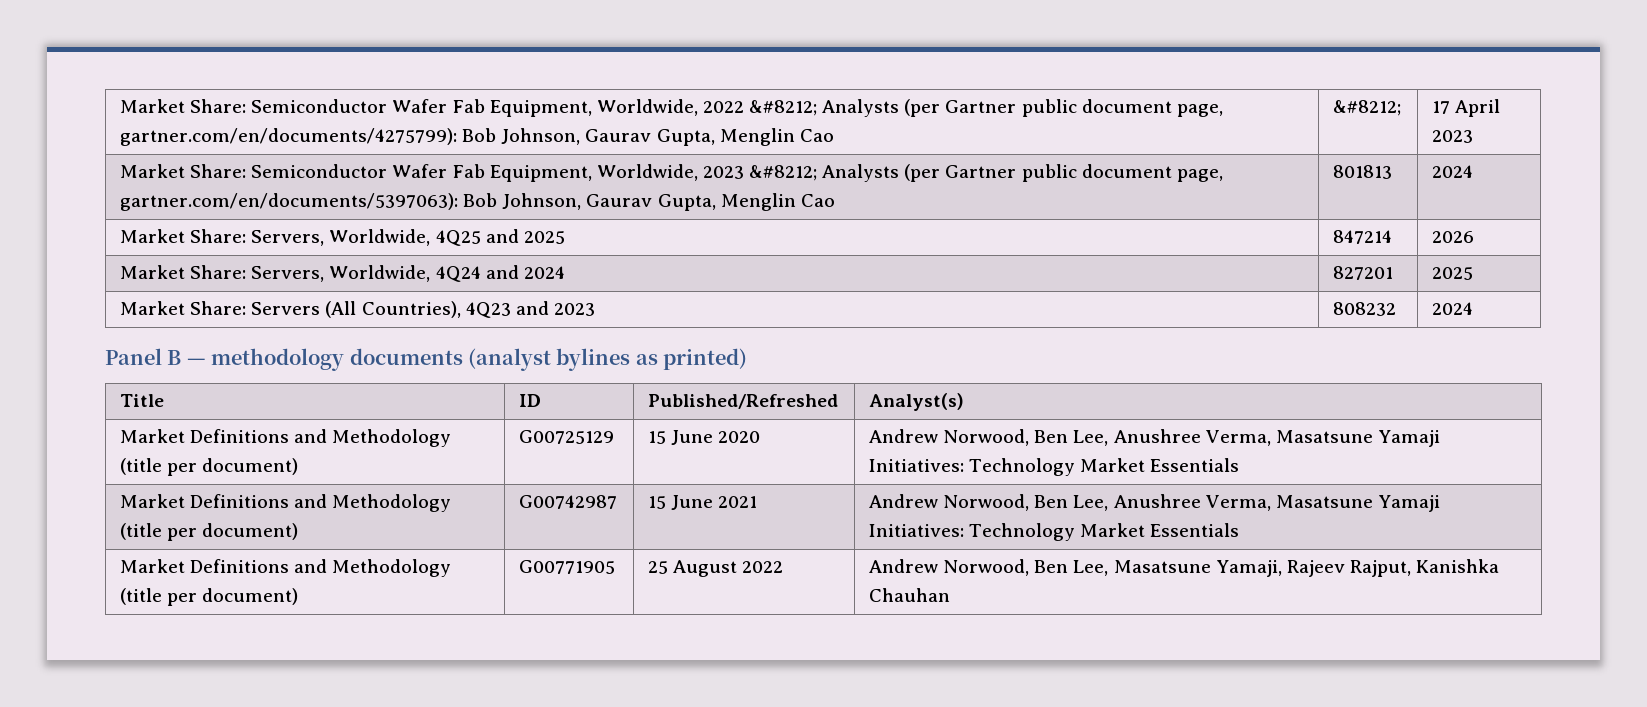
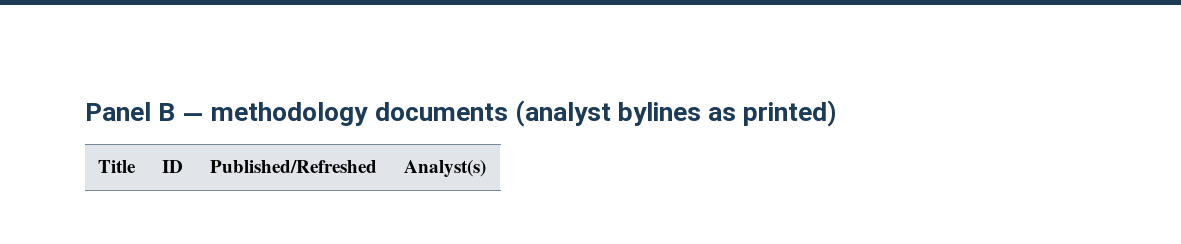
[120,99,1223,117] [120,128,834,146] [1333,100,1402,116] [1432,99,1501,117] [1432,130,1474,143] [120,164,1223,182] [120,193,835,211] [1333,165,1393,179] [1432,165,1474,178] [120,229,565,246] [1333,230,1393,244] [1432,231,1475,243] [120,265,565,282] [1333,266,1394,280] [1432,267,1474,280] [120,301,595,318] [1333,302,1397,316] [1432,302,1474,315] Market Share: Semiconductor Wafer Fab Equipment, Worldwide, 2022 &#8212; Analysts (per Gartner public document page, gartner.com/en/documents/4275799): Bob Johnson, Gaurav Gupta, Menglin Cao | &#8212; | 17 April 2023 // Market Share: Semiconductor Wafer Fab Equipment, Worldwide, 2023 &#8212; Analysts (per Gartner public document page, gartner.com/en/documents/5397063): Bob Johnson, Gaurav Gupta, Menglin Cao | 801813 | 2024 // Market Share: Servers, Worldwide, 4Q25 and 2025 | 847214 | 2026 // Market Share: Servers, Worldwide, 4Q24 and 2024 | 827201 | 2025 // Market Share: Servers (All Countries), 4Q23 and 2023 | 808232 | 2024 // -> (85, 111) none
[120,429,452,447] [120,458,299,476] [519,430,615,444] [648,430,761,445] [869,429,1440,447] [869,458,1240,476] [120,494,452,512] [120,523,299,541] [519,495,618,509] [648,495,758,510] [869,494,1440,512] [869,523,1240,541] [120,559,452,577] [120,588,299,606] [519,560,616,574] [648,560,784,577] [869,559,1500,577] [869,588,951,602] // Market Definitions and Methodology (title per document) | G00725129 | 15 June 2020 | Andrew Norwood, Ben Lee, Anushree Verma, Masatsune Yamaji Initiatives: Technology Market Essentials // Market Definitions and Methodology (title per document) | G00742987 | 15 June 2021 | Andrew Norwood, Ben Lee, Anushree Verma, Masatsune Yamaji Initiatives: Technology Market Essentials // Market Definitions and Methodology (title per document) | G00771905 | 25 August 2022 | Andrew Norwood, Ben Lee, Masatsune Yamaji, Rajeev Rajput, Kanishka Chauhan -> (487, 168) none

